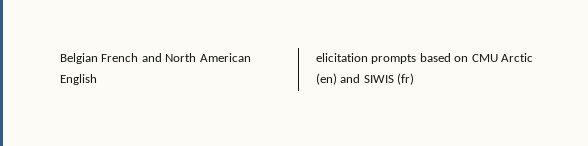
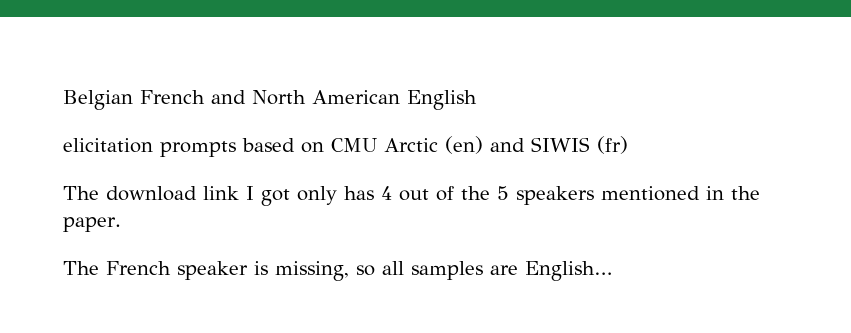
(415, 79) none -> [63,186,760,206] [63,217,121,232] [63,261,612,281] // The download link I got only has 4 out of the 5 speakers mentioned in the paper. // The French speaker is missing, so all samples are English…

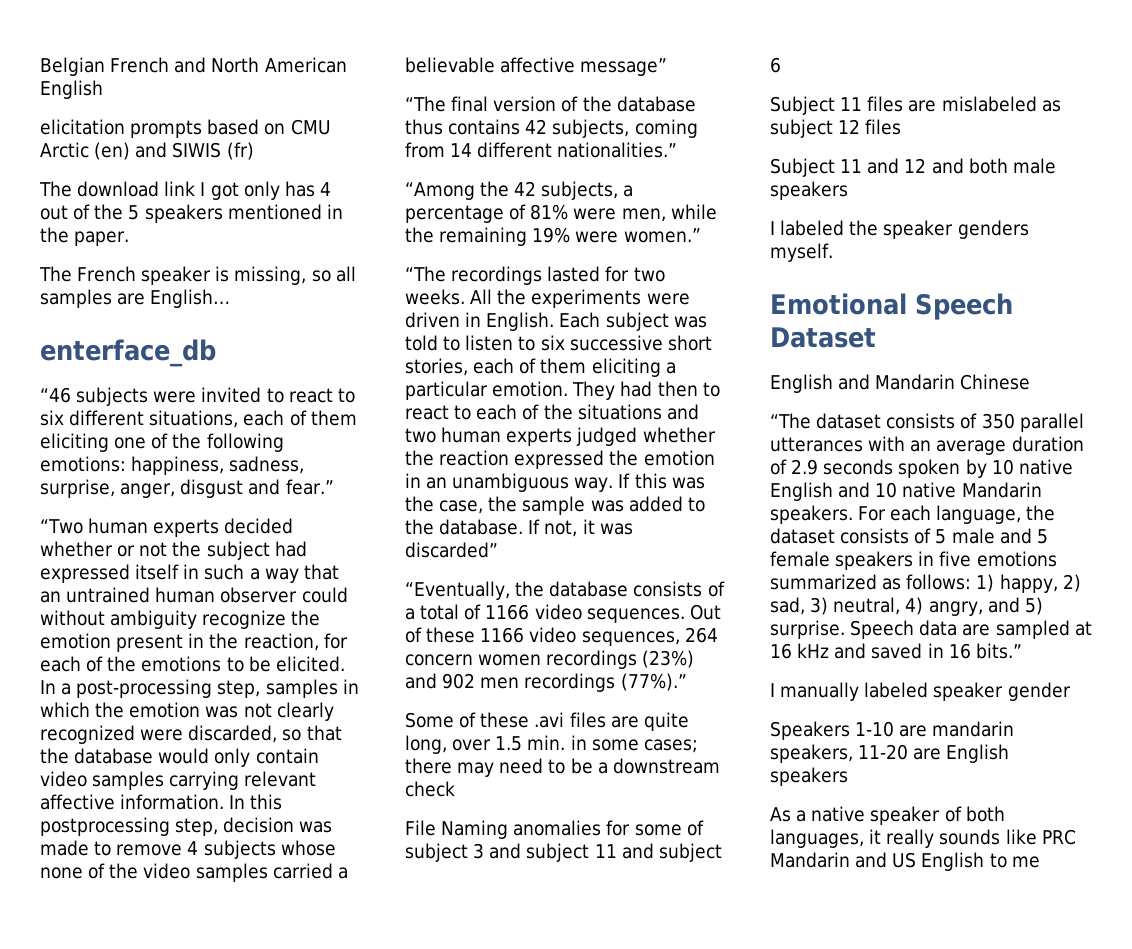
(612, 271) none -> [40,339,216,367] [40,387,355,406] [40,410,357,428] [40,433,284,452] [40,456,305,475] [40,479,334,498] [40,518,294,537] [40,541,307,560] [40,564,339,583] [40,587,348,603] [40,610,321,629] [40,633,348,652] [40,656,345,672] [40,679,359,698] [40,702,334,721] [40,725,342,744] [40,748,319,767] [40,771,317,790] [40,794,283,810] [40,817,333,836] [40,840,336,859] [40,863,348,882] [405,57,668,76] [405,96,696,112] [405,119,698,138] [405,142,678,158] [405,181,634,200] [405,204,717,223] [405,227,701,246] [405,266,665,285] [405,289,690,308] [405,312,707,331] [405,335,712,351] [405,358,676,377] [405,381,720,400] [405,404,699,420] [405,427,716,446] [405,450,715,469] [405,473,705,492] [405,496,705,515] [405,519,633,537] [405,542,498,558] [405,581,725,600] [405,604,721,623] [405,627,718,646] [405,650,695,669] [405,673,687,692] [405,712,689,731] [405,735,698,754] [405,758,720,777] [405,781,455,797] [405,820,704,839] [405,843,722,862] [770,57,781,73] [770,96,1061,115] [770,119,902,138] [770,158,1056,177] [770,181,848,200] [770,220,1029,239] [770,243,833,262] [770,293,1013,320] [770,327,876,348] [770,374,1031,393] [770,413,1084,432] [770,436,1084,455] [770,459,1073,478] [770,482,1042,501] [770,505,1056,524] [770,528,1048,544] [770,551,1057,570] [770,574,1081,593] [770,597,1043,616] [770,620,1092,639] [770,643,1022,659] [770,682,1071,701] [770,721,1015,740] [770,744,1010,763] [770,767,848,786] [770,806,1005,825] [770,829,1076,848] [770,852,1040,871] // enterface_db // “46 subjects were invited to react to six different situations, each of them eliciting one of the following emotions: happiness, sadness, surprise, anger, disgust and fear.” // “Two human experts decided whether or not the subject had expressed itself in such a way that an untrained human observer could without ambiguity recognize the emotion present in the reaction, for each of the emotions to be elicited. In a post-processing step, samples in which the emotion was not clearly recognized were discarded, so that the database would only contain video samples carrying relevant affective information. In this postprocessing step, decision was made to remove 4 subjects whose none of the video samples carried a believable affective message” // “The final version of the database thus contains 42 subjects, coming from 14 different nationalities.” // “Among the 42 subjects, a percentage of 81% were men, while the remaining 19% were women.” // “The recordings lasted for two weeks. All the experiments were driven in English. Each subject was told to listen to six successive short stories, each of them eliciting a particular emotion. They had then to react to each of the situations and two human experts judged whether the reaction expressed the emotion in an unambiguous way. If this was the case, the sample was added to the database. If not, it was discarded” // “Eventually, the database consists of a total of 1166 video sequences. Out of these 1166 video sequences, 264 concern women recordings (23%) and 902 men recordings (77%).” // Some of these .avi files are quite long, over 1.5 min. in some cases; there may need to be a downstream check // File Naming anomalies for some of subject 3 and subject 11 and subject 6 // Subject 11 files are mislabeled as subject 12 files // Subject 11 and 12 and both male speakers // I labeled the speaker genders myself. // Emotional Speech Dataset // English and Mandarin Chinese // “The dataset consists of 350 parallel utterances with an average duration of 2.9 seconds spoken by 10 native English and 10 native Mandarin speakers. For each language, the dataset consists of 5 male and 5 female speakers in five emotions summarized as follows: 1) happy, 2) sad, 3) neutral, 4) angry, and 5) surprise. Speech data are sampled at 16 kHz and saved in 16 bits.” // I manually labeled speaker gender // Speakers 1-10 are mandarin speakers, 11-20 are English speakers // As a native speaker of both languages, it really sounds like PRC Mandarin and US English to me

